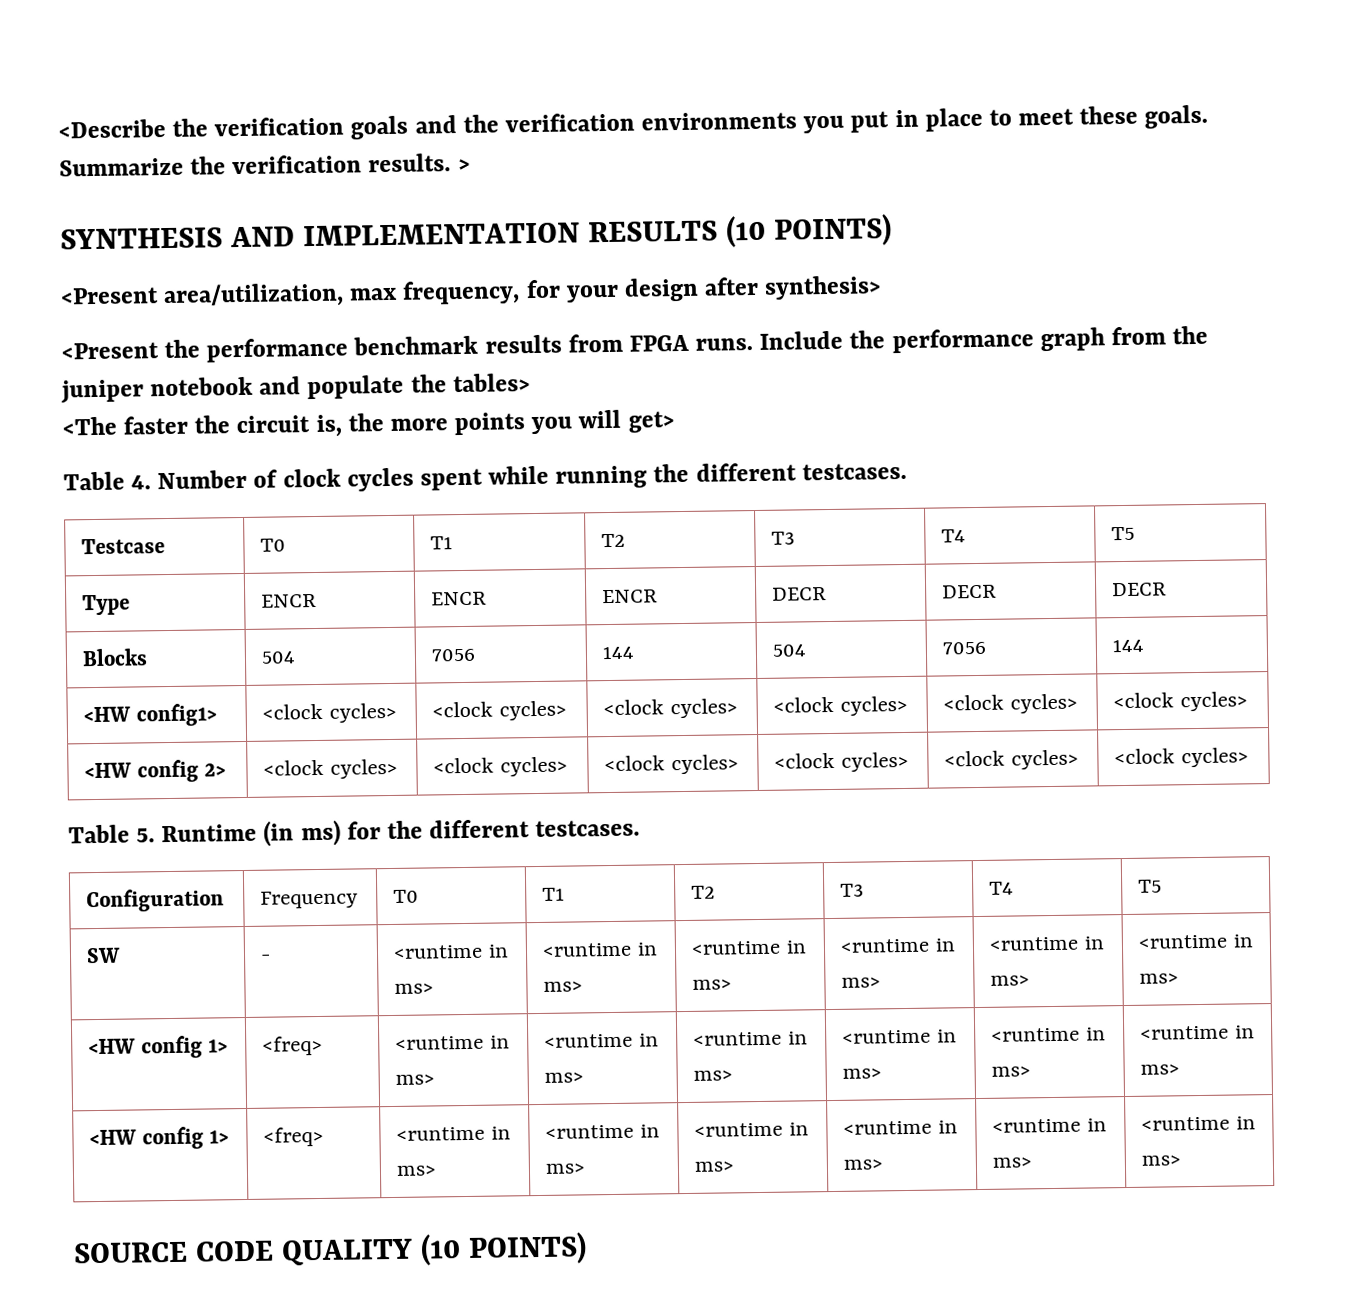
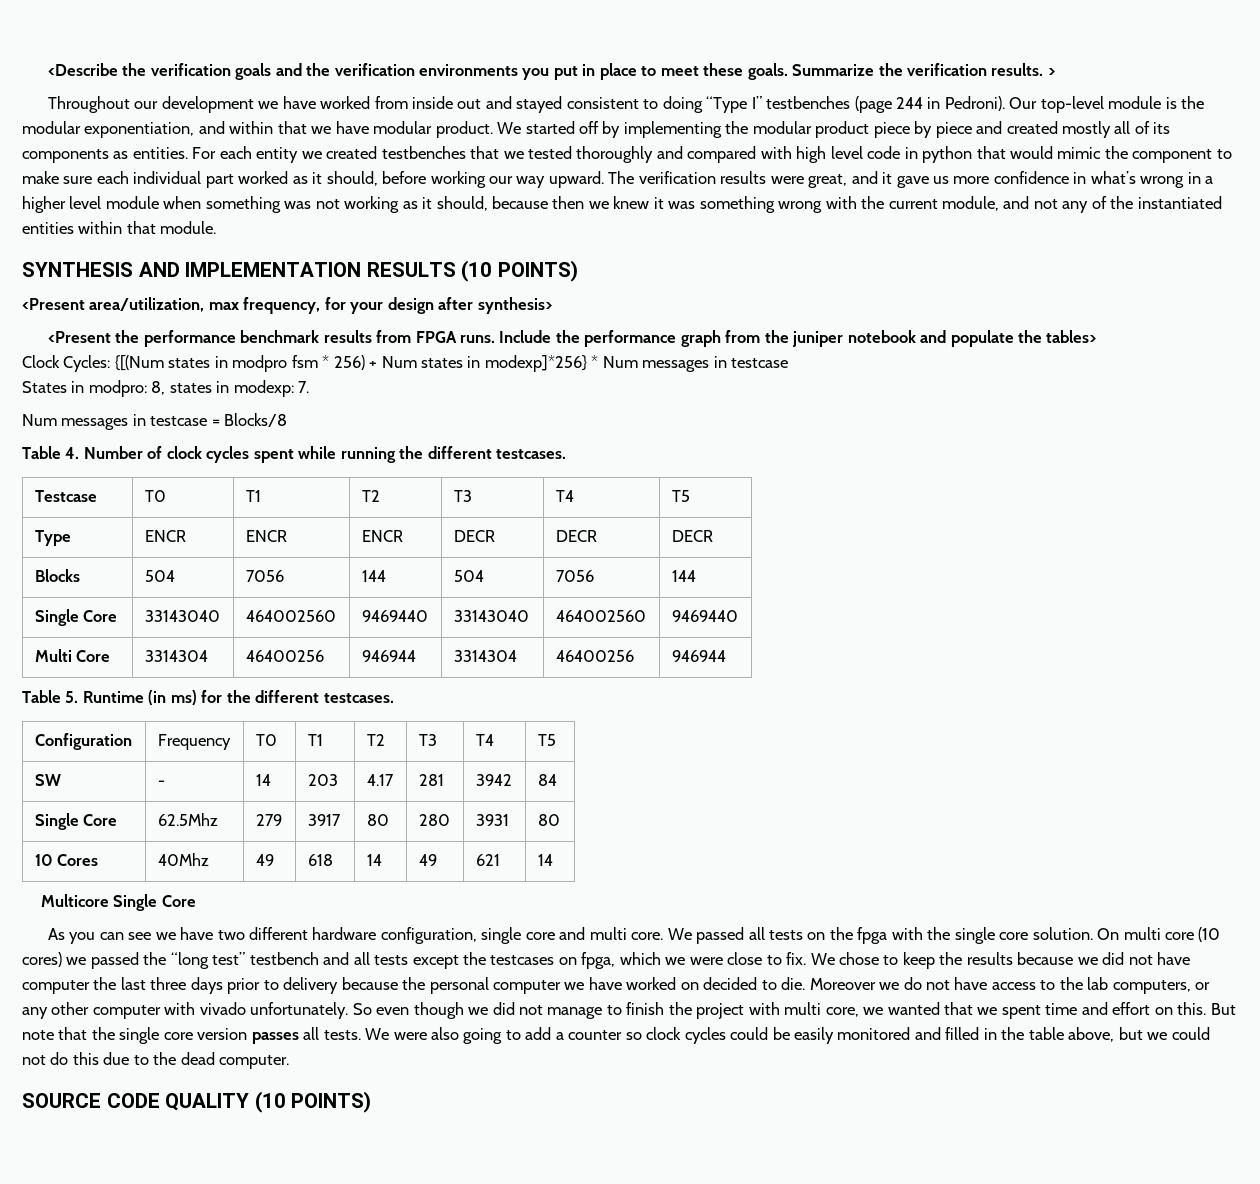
(471, 165) none -> [47,96,1205,113] [22,121,1171,138] [22,146,1232,163] [22,171,1214,188] [22,196,1222,213] [22,221,217,234] // Throughout our development we have worked from inside out and stayed consistent to doing “Type I” testbenches (page 244 in Pedroni). Our top-level module is the modular exponentiation, and within that we have modular product. We started off by implementing the modular product piece by piece and created mostly all of its components as entities. For each entity we created testbenches that we tested thoroughly and compared with high level code in python that would mimic the component to make sure each individual part worked as it should, before working our way upward. The verification results were great, and it gave us more confidence in what’s wrong in a higher level module when something was not working as it should, because then we knew it was something wrong with the current module, and not any of the instantiated entities within that module.
[62,409,675,437] <The faster the circuit is, the more points you will get> -> [22,355,789,372] [22,380,310,397] [22,413,288,430] Clock Cycles: {[(Num states in modpro fsm * 256) + Num states in modexp]*256} * Num messages in testcase // States in modpro: 8, states in modexp: 7. // Num messages in testcase = Blocks/8
[83,703,217,727] [262,702,397,723] [432,700,567,721] [603,698,738,719] [773,695,908,716] [943,693,1078,714] [1113,691,1248,712] [84,759,227,783] [263,758,398,779] [433,756,568,777] [604,754,739,775] [774,751,909,772] [944,749,1079,770] [1114,747,1249,768] <HW config1> | <clock cycles> | <clock cycles> | <clock cycles> | <clock cycles> | <clock cycles> | <clock cycles> // <HW config 2> | <clock cycles> | <clock cycles> | <clock cycles> | <clock cycles> | <clock cycles> | <clock cycles> -> [34,609,118,626] [144,610,220,622] [245,610,336,622] [361,610,428,622] [453,610,529,622] [555,610,646,622] [671,610,738,622] [34,649,111,662] [144,650,208,662] [245,650,324,662] [361,650,416,662] [453,650,517,662] [555,650,634,662] [671,650,726,662] Single Core | 33143040 | 464002560 | 9469440 | 33143040 | 464002560 | 9469440 // Multi Core | 3314304 | 46400256 | 946944 | 3314304 | 46400256 | 946944
[393,944,509,959] [394,983,435,994] [542,942,658,957] [543,981,584,992] [691,940,807,955] [692,979,733,990] [840,938,956,953] [841,977,882,988] [989,936,1105,951] [990,975,1031,986] [1138,934,1253,949] [1139,973,1180,984] [88,1035,229,1059] [262,1035,324,1056] [395,1035,510,1050] [395,1074,436,1085] [544,1033,659,1048] [544,1072,585,1083] [693,1031,808,1046] [693,1070,734,1081] [842,1029,957,1044] [842,1068,883,1079] [991,1027,1106,1042] [991,1066,1032,1077] [1140,1025,1255,1040] [1140,1064,1181,1075] [89,1126,230,1150] [263,1126,325,1147] [396,1126,511,1141] [396,1165,438,1176] [545,1124,660,1139] [545,1163,587,1174] [694,1122,809,1137] [694,1161,735,1172] [843,1120,958,1135] [843,1159,884,1170] [992,1118,1107,1133] [992,1157,1033,1168] [1141,1116,1256,1131] [1141,1155,1182,1166] <runtime in ms> | <runtime in ms> | <runtime in ms> | <runtime in ms> | <runtime in ms> | <runtime in ms> // <HW config 1> | <freq> | <runtime in ms> | <runtime in ms> | <runtime in ms> | <runtime in ms> | <runtime in ms> | <runtime in ms> // <HW config 1> | <freq> | <runtime in ms> | <runtime in ms> | <runtime in ms> | <runtime in ms> | <runtime in ms> | <runtime in ms> -> [255,774,271,786] [307,774,338,786] [366,774,394,786] [418,774,444,786] [475,774,512,786] [537,774,557,786] [34,813,118,830] [157,813,218,826] [255,814,282,826] [307,814,341,826] [366,814,389,826] [418,814,450,826] [475,814,509,826] [537,814,560,826] [34,854,99,866] [157,853,209,866] [255,854,274,866] [307,854,333,866] [366,854,382,866] [418,854,437,866] [475,854,500,866] [537,854,553,866] [40,894,196,911] [47,927,1221,944] [22,952,1191,969] [22,977,1211,994] [22,1002,1236,1019] [22,1027,1210,1044] [22,1052,290,1069] 14 | 203 | 4.17 | 281 | 3942 | 84 // Single Core | 62.5Mhz | 279 | 3917 | 80 | 280 | 3931 | 80 // 10 Cores | 40Mhz | 49 | 618 | 14 | 49 | 621 | 14 // Multicore Single Core // As you can see we have two different hardware configuration, single core and multi core. We passed all tests on the fpga with the single core solution. On multi core (10 cores) we passed the “long test” testbench and all tests except the testcases on fpga, which we were close to fix. We chose to keep the results because we did not have computer the last three days prior to delivery because the personal computer we have worked on decided to die. Moreover we do not have access to the lab computers, or any other computer with vivado unfortunately. So even though we did not manage to finish the project with multi core, we wanted that we spent time and effort on this. But note that the single core version passes all tests. We were also going to add a counter so clock cycles could be easily monitored and filled in the table above, but we could not do this due to the dead computer.

